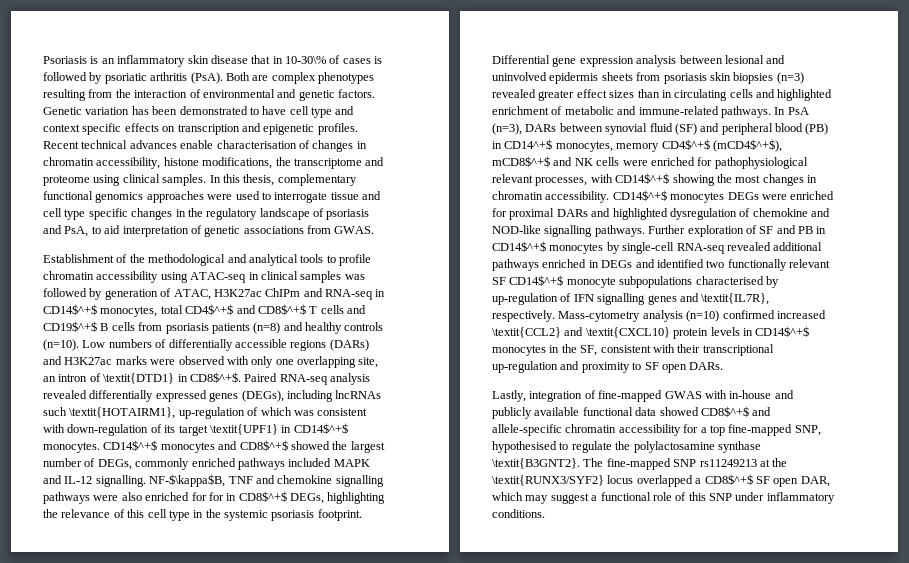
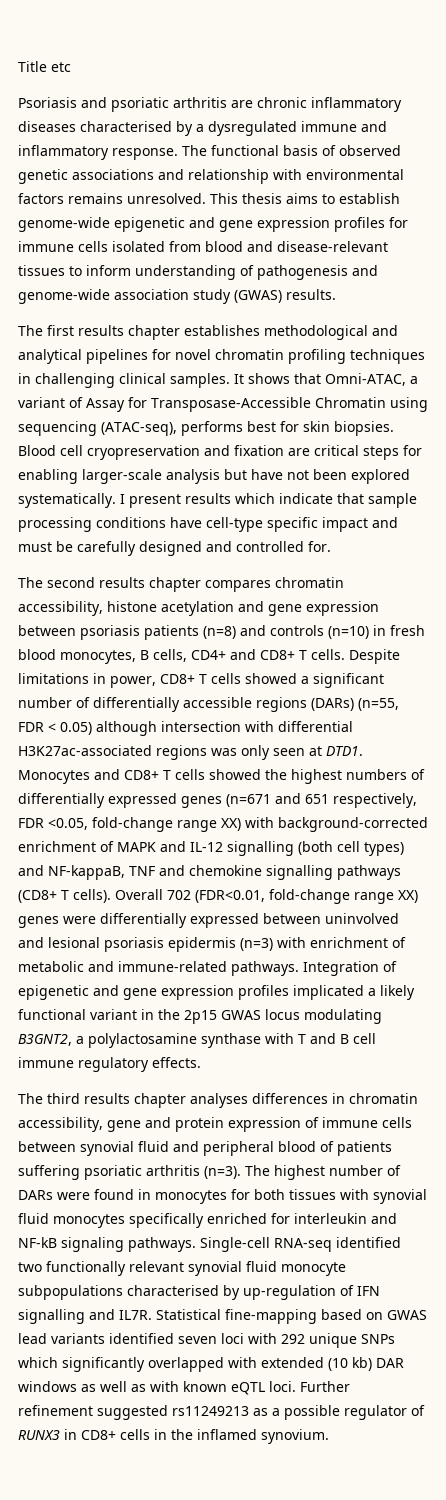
[43,55,383,67] [43,72,374,84] [43,89,375,101] [43,106,355,118] [43,123,358,135] [43,140,367,152] [43,157,385,169] [43,174,357,186] [43,191,381,203] [43,208,370,220] [43,225,375,237] [43,254,371,266] [43,271,365,283] [43,288,386,300] [43,304,366,317] [43,321,384,334] [43,339,152,351] Psoriasis is an inflammatory skin disease that in 10-30\% of cases is followed by psoriatic arthritis (PsA). Both are complex phenotypes resulting from the interaction of environmental and genetic factors. Genetic variation has been demonstrated to have cell type and context specific effects on transcription and epigenetic profiles. Recent technical advances enable characterisation of changes in chromatin accessibility, histone modifications, the transcriptome and proteome using clinical samples. In this thesis, complementary functional genomics approaches were used to interrogate tissue and cell type specific changes in the regulatory landscape of psoriasis and PsA, to aid interpretation of genetic associations from GWAS. // Establishment of the methodological and analytical tools to profile chromatin accessibility using ATAC-seq in clinical samples was followed by generation of ATAC, H3K27ac ChIPm and RNA-seq in CD14$^+$ monocytes, total CD4$^+$ and CD8$^+$ T cells and CD19$^+$ B cells from psoriasis patients (n=8) and healthy controls (n=10). Low numbers -> [18,61,71,72] [18,97,402,112] [18,121,387,136] [18,145,401,160] [18,169,404,184] [18,193,400,204] [18,217,408,232] [18,241,388,252] [18,265,378,280] [18,289,336,304] [18,325,398,340] [18,349,425,364] [18,373,418,388] [18,397,428,412] [18,421,394,436] [18,445,422,460] [18,469,410,484] [18,493,417,508] [18,517,398,532] [18,541,331,556] [18,577,344,592] [18,601,379,616] [18,625,425,640] [18,649,400,664] [18,673,384,688] [18,697,72,708] Title etc // Psoriasis and psoriatic arthritis are chronic inflammatory diseases characterised by a dysregulated immune and inflammatory response. The functional basis of observed genetic associations and relationship with environmental factors remains unresolved. This thesis aims to establish genome-wide epigenetic and gene expression profiles for immune cells isolated from blood and disease-relevant tissues to inform understanding of pathogenesis and genome-wide association study (GWAS) results. // The first results chapter establishes methodological and analytical pipelines for novel chromatin profiling techniques in challenging clinical samples. It shows that Omni-ATAC, a variant of Assay for Transposase-Accessible Chromatin using sequencing (ATAC-seq), performs best for skin biopsies. Blood cell cryopreservation and fixation are critical steps for enabling larger-scale analysis but have not been explored systematically. I present results which indicate that sample processing conditions have cell-type specific impact and must be carefully designed and controlled for. // The second results chapter compares chromatin accessibility, histone acetylation and gene expression between psoriasis patients (n=8) and controls (n=10) in fresh blood monocytes, B cells, CD4+ and CD8+ T cells. Despite limitations in power, CD8+ T cells showed a significant number
[43,356,379,368] [43,372,370,385] [43,390,382,402] [43,407,368,419] [43,423,348,436] [43,440,385,453] [43,458,370,470] [43,474,226,487] and H3K27ac marks were observed with only one overlapping site, an intron of \textit{DTD1} in CD8$^+$. Paired RNA-seq analysis revealed differentially expressed genes (DEGs), including lncRNAs such \textit{HOTAIRM1}, up-regulation of which was consistent with down-regulation of its target \textit{UPF1} in CD14$^+$ monocytes. CD14$^+$ monocytes and CD8$^+$ showed the largest number of DEGs, commonly enriched pathways included MAPK and IL-12 signalling. NF-$\kappa$B, -> [358,698,399,711] [18,721,353,736] [18,745,363,760] [18,769,425,784] [18,793,417,808] [18,817,428,832] [18,841,404,856] [18,865,125,880] (n=55, FDR < 0.05) although intersection with differential H3K27ac-associated regions was only seen at DTD1. Monocytes and CD8+ T cells showed the highest numbers of differentially expressed genes (n=671 and 651 respectively, FDR <0.05, fold-change range XX) with background-corrected enrichment of MAPK and IL-12 signalling (both cell types) and NF-kappaB,
[93,491,386,504] [43,509,362,521] [492,55,786,67] [492,72,804,84] [492,89,833,101] were also enriched for for in CD8$^+$ DEGs, highlighting the relevance of this cell type in the systemic psoriasis footprint. Differential gene expression analysis between lesional and uninvolved epidermis sheets from psoriasis skin biopsies (n=3) revealed greater effect sizes than in circulating cells and highlighted -> [18,889,418,904] [18,913,399,928] [18,937,306,952] (CD8+ T cells). Overall 702 (FDR<0.01, fold-change range XX) genes were differentially expressed between uninvolved and lesional psoriasis epidermis (n=3) with
[774,107,809,115] [492,123,557,135] In PsA (n=3), DARs -> [303,961,397,976] [18,985,415,1000] [18,1009,382,1024] [18,1033,376,1048] [18,1057,201,1072] [18,1093,418,1108] [18,1117,412,1132] Integration of epigenetic and gene expression profiles implicated a likely functional variant in the 2p15 GWAS locus modulating B3GNT2, a polylactosamine synthase with T and B cell immune regulatory effects. // The third results chapter analyses differences in chromatin accessibility, gene and protein expression of immune cells
[674,123,697,135] (SF) -> (169, 1146) none
[805,123,829,135] [492,139,782,152] [492,156,808,169] [492,173,817,186] [492,190,835,203] [492,208,830,220] [492,225,827,237] [492,241,823,254] [492,259,655,271] (PB) in CD14^+$ monocytes, memory CD4$^+$ (mCD4$^+$), mCD8$^+$ and NK cells were enriched for pathophysiological relevant processes, with CD14$^+$ showing the most changes in chromatin accessibility. CD14$^+$ monocytes DEGs were enriched for proximal DARs and highlighted dysregulation of chemokine and NOD-like signalling pathways. Further exploration of SF and PB in CD14$^+$ monocytes by single-cell RNA-seq revealed additional pathways enriched in DEGs and -> [320,1141,392,1156] [18,1165,401,1180] [18,1189,427,1204] [18,1213,397,1228] [18,1237,332,1252] of patients suffering psoriatic arthritis (n=3). The highest number of DARs were found in monocytes for both tissues with synovial fluid monocytes specifically enriched for interleukin and NF-kB signaling pathways. Single-cell RNA-seq
[492,275,564,286] SF CD14$^+$ -> [188,1261,277,1276] synovial fluid
[647,293,770,305] [492,310,826,322] [492,326,810,339] [492,344,774,356] [492,361,724,373] [492,390,794,402] [492,406,772,419] [492,424,821,436] [492,441,761,453] [492,458,788,470] [492,474,830,487] [492,492,835,504] [492,509,545,518] genes and \textit{IL7R}, respectively. Mass-cytometry analysis (n=10) confirmed increased \textit{CCL2} and \textit{CXCL10} protein levels in CD14$^+$ monocytes in the SF, consistent with their transcriptional up-regulation and proximity to SF open DARs. // Lastly, integration of fine-mapped GWAS with in-house and publicly available functional data showed CD8$^+$ and allele-specific chromatin accessibility for a top fine-mapped SNP, hypothesised to regulate the polylactosamine synthase \textit{B3GNT2}. The fine-mapped SNP rs11249213 at the \textit{RUNX3/SYF2} locus overlapped a CD8$^+$ SF open DAR, which may suggest a functional role of this SNP under inflammatory conditions. -> [89,1309,427,1324] [18,1333,395,1348] [18,1357,404,1372] [18,1381,350,1395] [18,1405,425,1420] [18,1429,329,1444] and IL7R. Statistical fine-mapping based on GWAS lead variants identified seven loci with 292 unique SNPs which significantly overlapped with extended (10 kb) DAR windows as well as with known eQTL loci. Further refinement suggested rs11249213 as a possible regulator of RUNX3 in CD8+ cells in the inflamed synovium.

